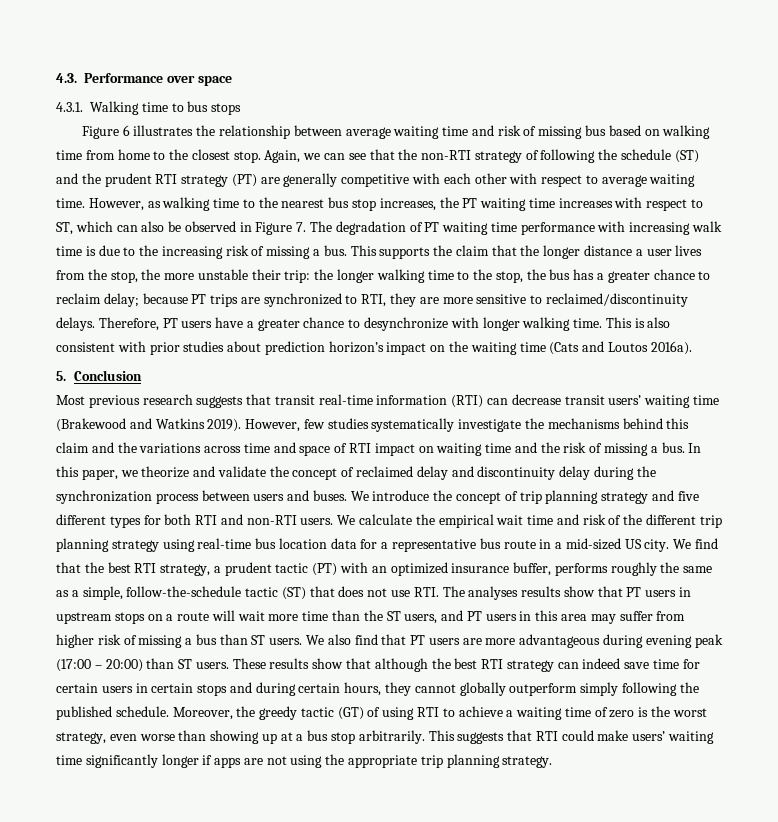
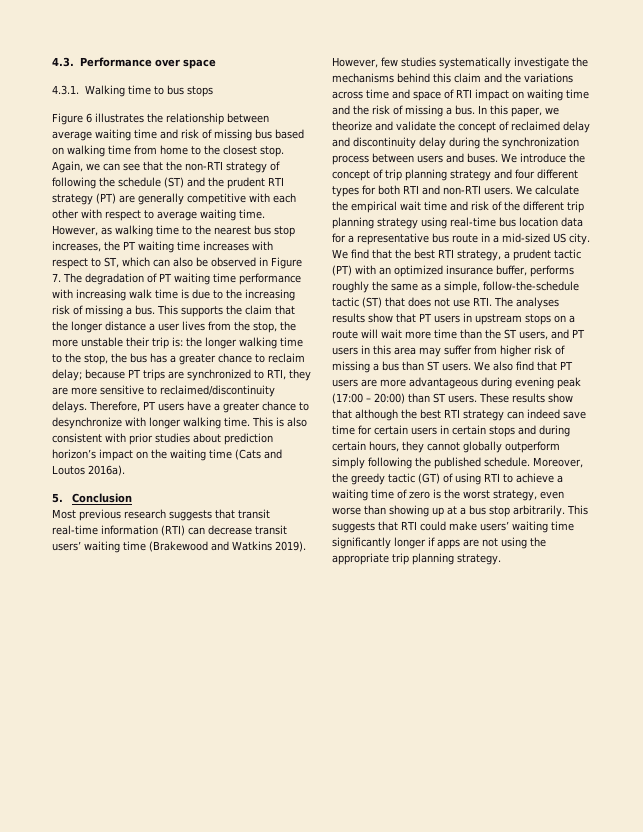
[284,270,311,283] trip: -> [152,337,183,349] trip is:
[677,491,699,501] five -> [515,169,535,179] four

